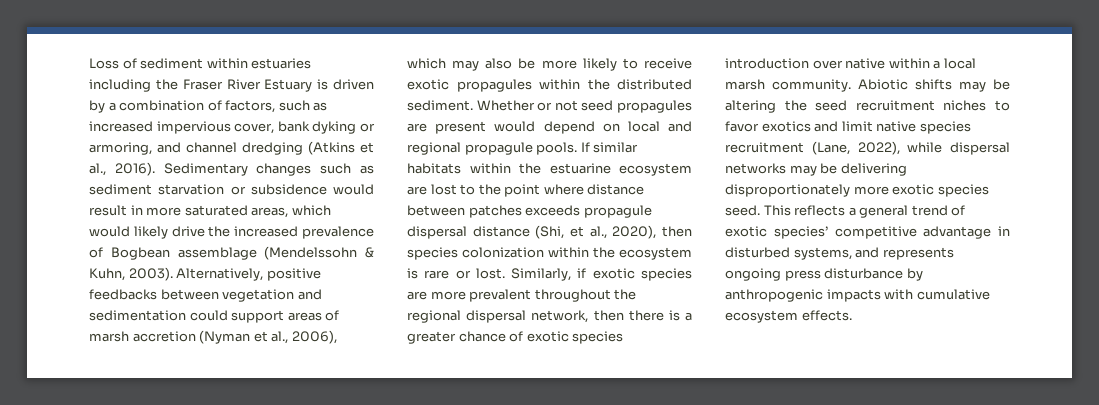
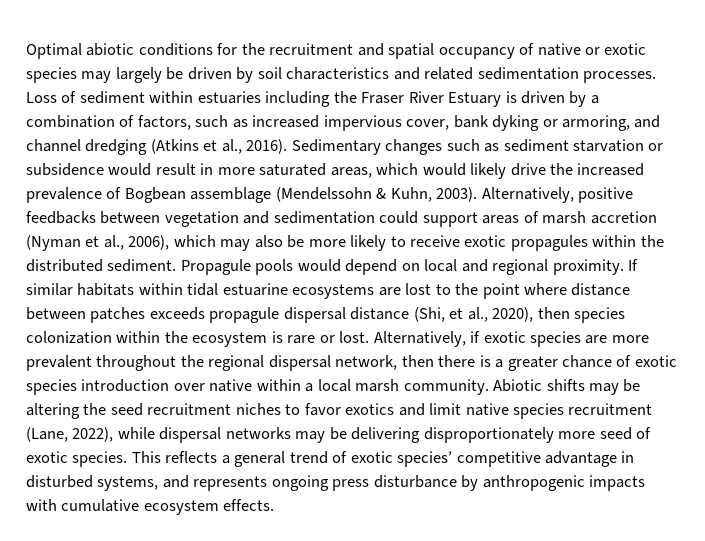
(89, 63) none -> [26,43,647,59] [26,67,657,83] Optimal abiotic conditions for the recruitment and spatial occupancy of native or exotic species may largely be driven by soil characteristics and related sedimentation processes.
[476,100,692,113] [407,121,487,134] Whether or not seed propagules are present -> [180,259,294,275] Propagule pools
[464,142,578,155] propagule pools. -> [552,259,624,275] proximity.
[519,163,692,176] the estuarine ecosystem -> [187,283,375,299] tidal estuarine ecosystems
[511,268,572,281] Similarly, -> [373,331,466,347] Alternatively,
[892,184,989,197] [725,205,760,216] exotic species seed. -> [599,427,652,440] [26,451,128,467] seed of exotic species.

